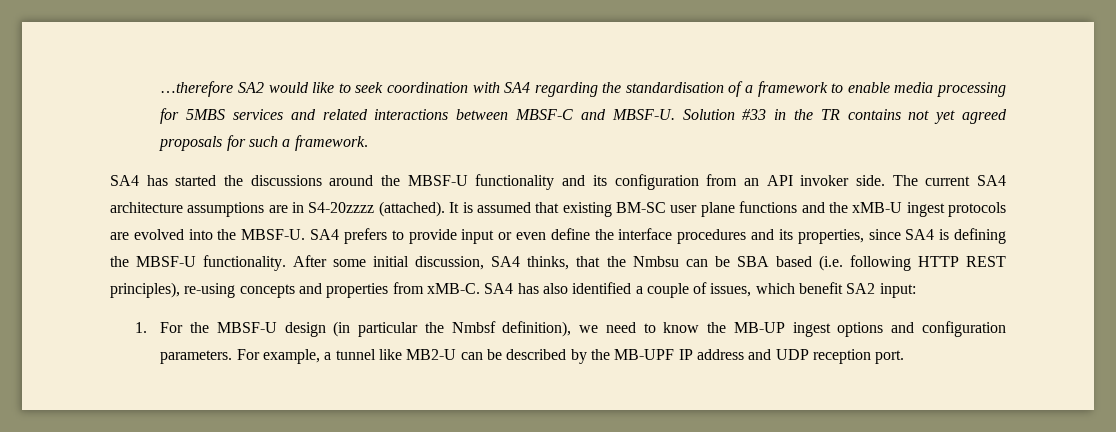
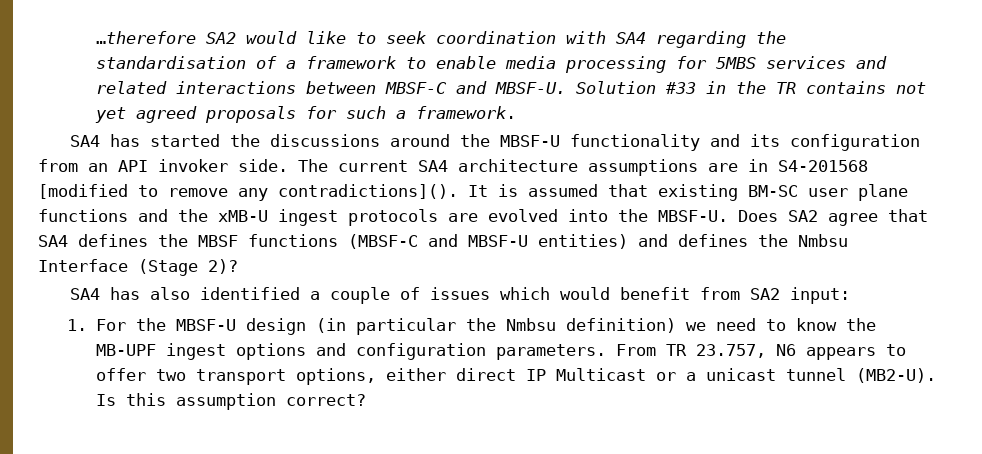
[308,201,445,217] S4-20zzzz (attached). -> [778,160,868,172] [38,184,458,201] S4-201568 [modified to remove any contradictions]().
[310,228,1007,244] [110,255,1007,271] [110,282,480,298] SA4 prefers to provide input or even define the interface procedures and its properties, since SA4 is defining the MBSF-U functionality. After some initial discussion, SA4 thinks, that the Nmbsu can be SBA based (i.e. following HTTP REST principles), re-using concepts and properties from xMB-C. -> [738,209,928,226] [38,234,848,249] [38,259,238,276] Does SA2 agree that SA4 defines the MBSF functions (MBSF-C and MBSF-U entities) and defines the Nmbsu Interface (Stage 2)? //
[710,282,844,297] issues, which benefit -> [430,287,741,300] issues which would benefit from
[451,321,572,337] Nmbsf definition), -> [505,318,676,333] Nmbsu definition)
[733,322,785,333] MB-UP -> [95,344,156,356] MB-UPF
[236,349,905,364] For example, a tunnel like MB2-U can be described by the MB-UPF IP address and UDP reception port. -> [615,344,906,360] [95,368,936,385] [95,393,366,410] From TR 23.757, N6 appears to offer two transport options, either direct IP Multicast or a unicast tunnel (MB2-U). Is this assumption correct?

